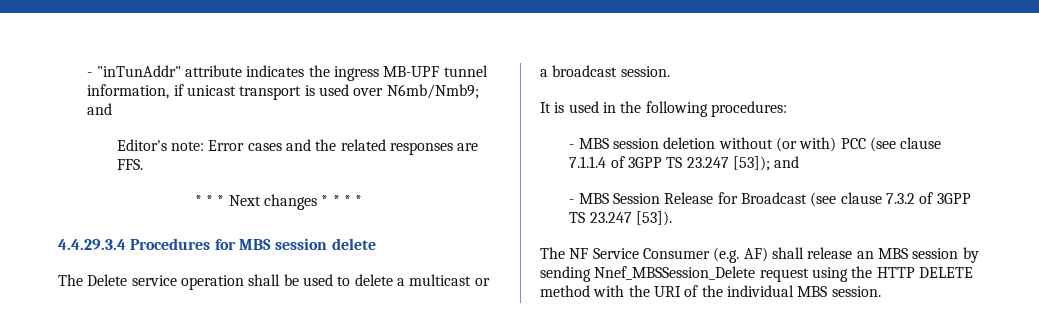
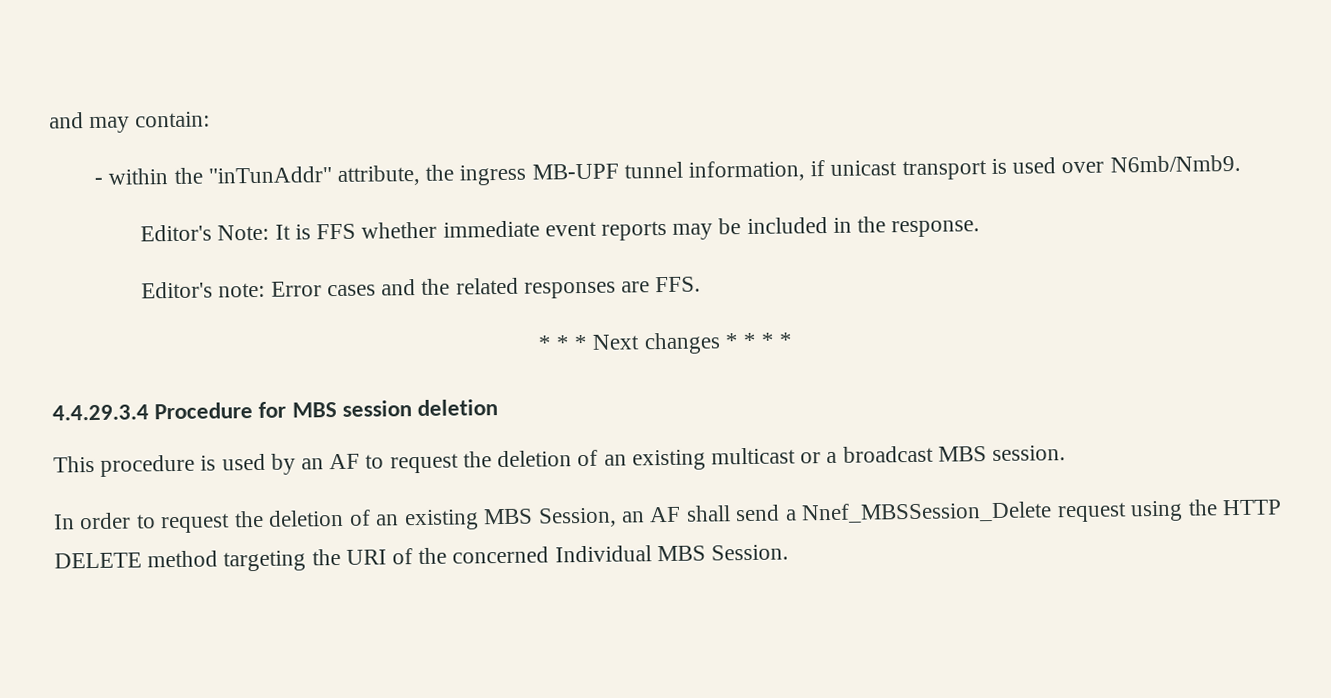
[87,65,305,77] - "inTunAddr" attribute indicates -> [49,111,211,134] [94,164,420,187] and may contain: // - within the "inTunAddr" attribute,
[386,84,479,99] [87,103,113,115] N6mb/Nmb9; and -> [1109,154,1241,173] [140,216,981,242] N6mb/Nmb9. // Editor's Note: It is FFS whether immediate event reports may be included in the response.
[130,238,211,250] Procedures -> [154,402,254,420] Procedure
[331,238,376,250] [58,274,405,290] delete // The Delete service operation shall be used to delete a -> [417,399,499,417] [53,449,706,477] deletion // This procedure is used by an AF to request the deletion of an existing
(618, 71) none -> [937,446,987,462] MBS
[540,101,787,117] [569,137,942,152] [569,156,800,171] [569,192,971,207] [569,211,673,226] [540,247,979,263] [540,266,591,282] It is used in the following procedures: // - MBS session deletion without (or with) PCC (see clause 7.1.1.4 of 3GPP TS 23.247 [53]); and // - MBS Session Release for Broadcast (see clause 7.3.2 of 3GPP TS 23.247 [53]). // The NF Service Consumer (e.g. AF) shall release an MBS session by sending -> [53,504,797,534] In order to request the deletion of an existing MBS Session, an AF shall send a
[593,285,625,297] with -> [223,550,307,572] targeting
[726,285,881,297] individual MBS session. -> [452,544,790,564] concerned Individual MBS Session.

